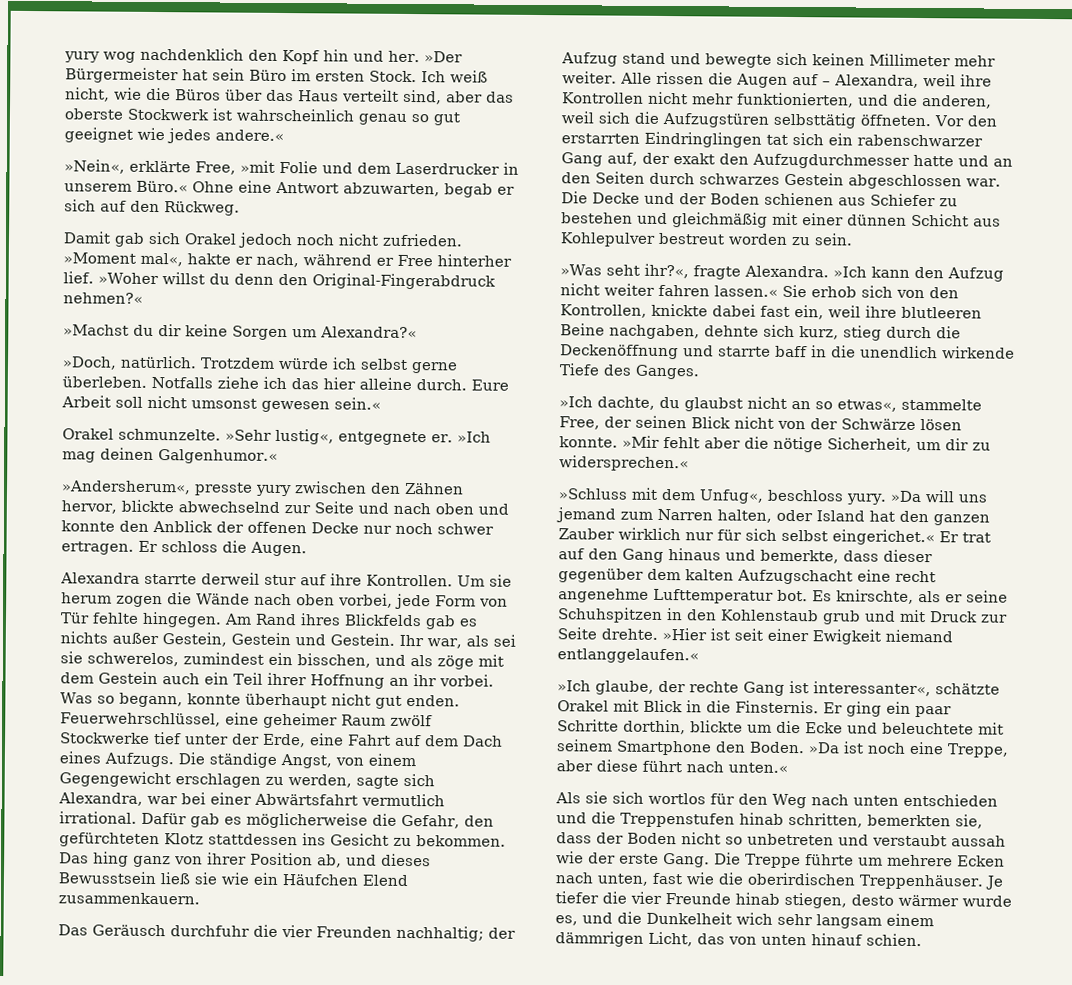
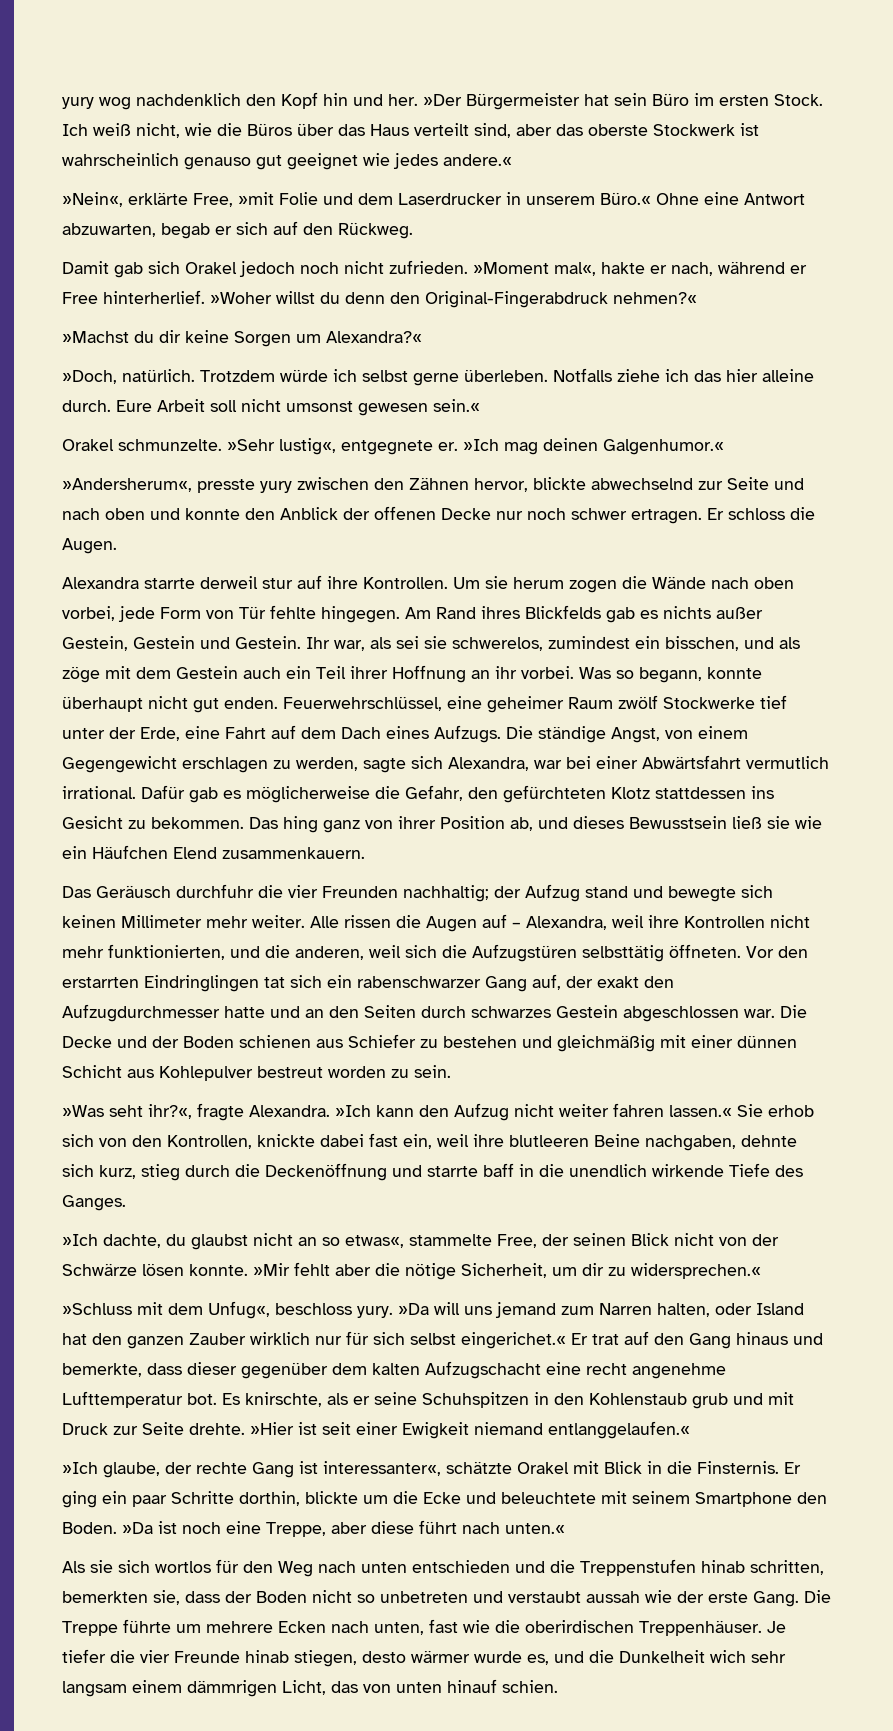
[358,113,429,125] genau so -> [184,157,251,170] genauso
[437,254,512,267] [63,271,94,284] hinterher lief. -> [103,290,205,304] hinterherlief.

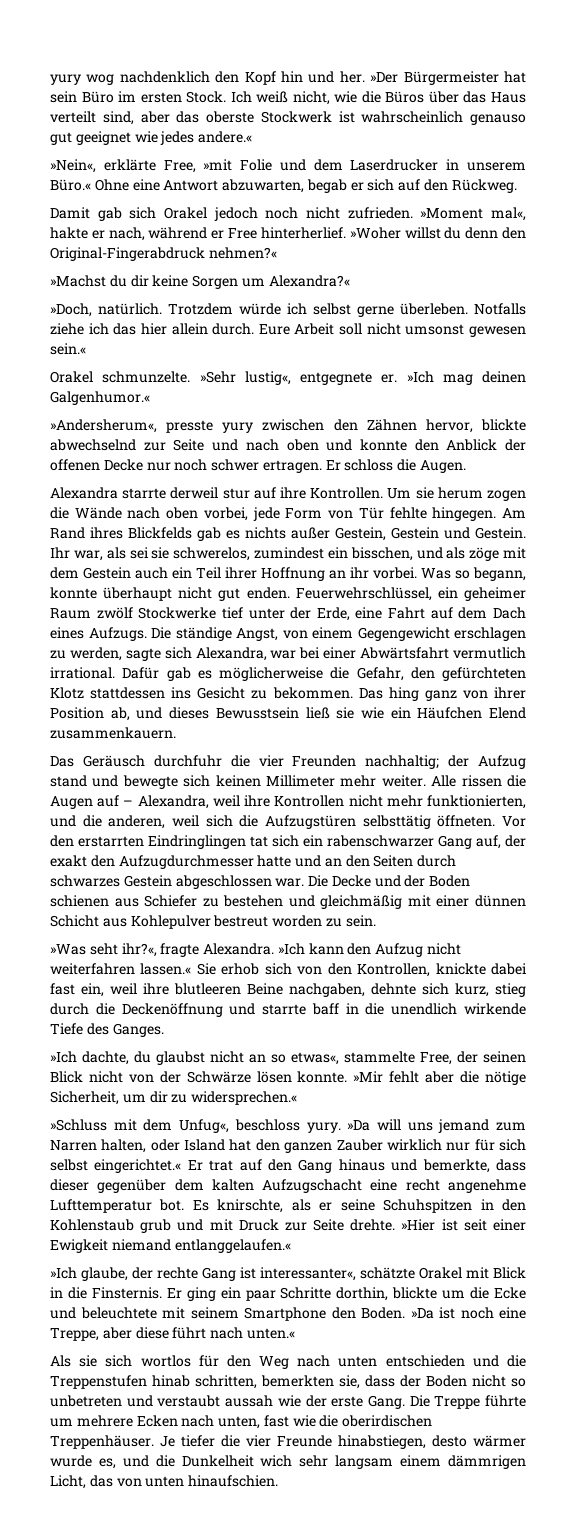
[762,369,814,382] alleine -> [171,323,208,335] allein
[447,696,482,709] eine -> [437,587,458,599] ein
[559,1103,664,1117] weiter fahren -> [50,963,135,975] weiterfahren
[461,1332,566,1349] eingerichet.« -> [94,1159,182,1173] eingerichtet.«
[245,1650,357,1667] hinab stiegen, -> [338,1435,426,1449] hinabstiegen,
[447,1679,558,1693] hinauf schien. -> [188,1475,279,1487] hinaufschien.

